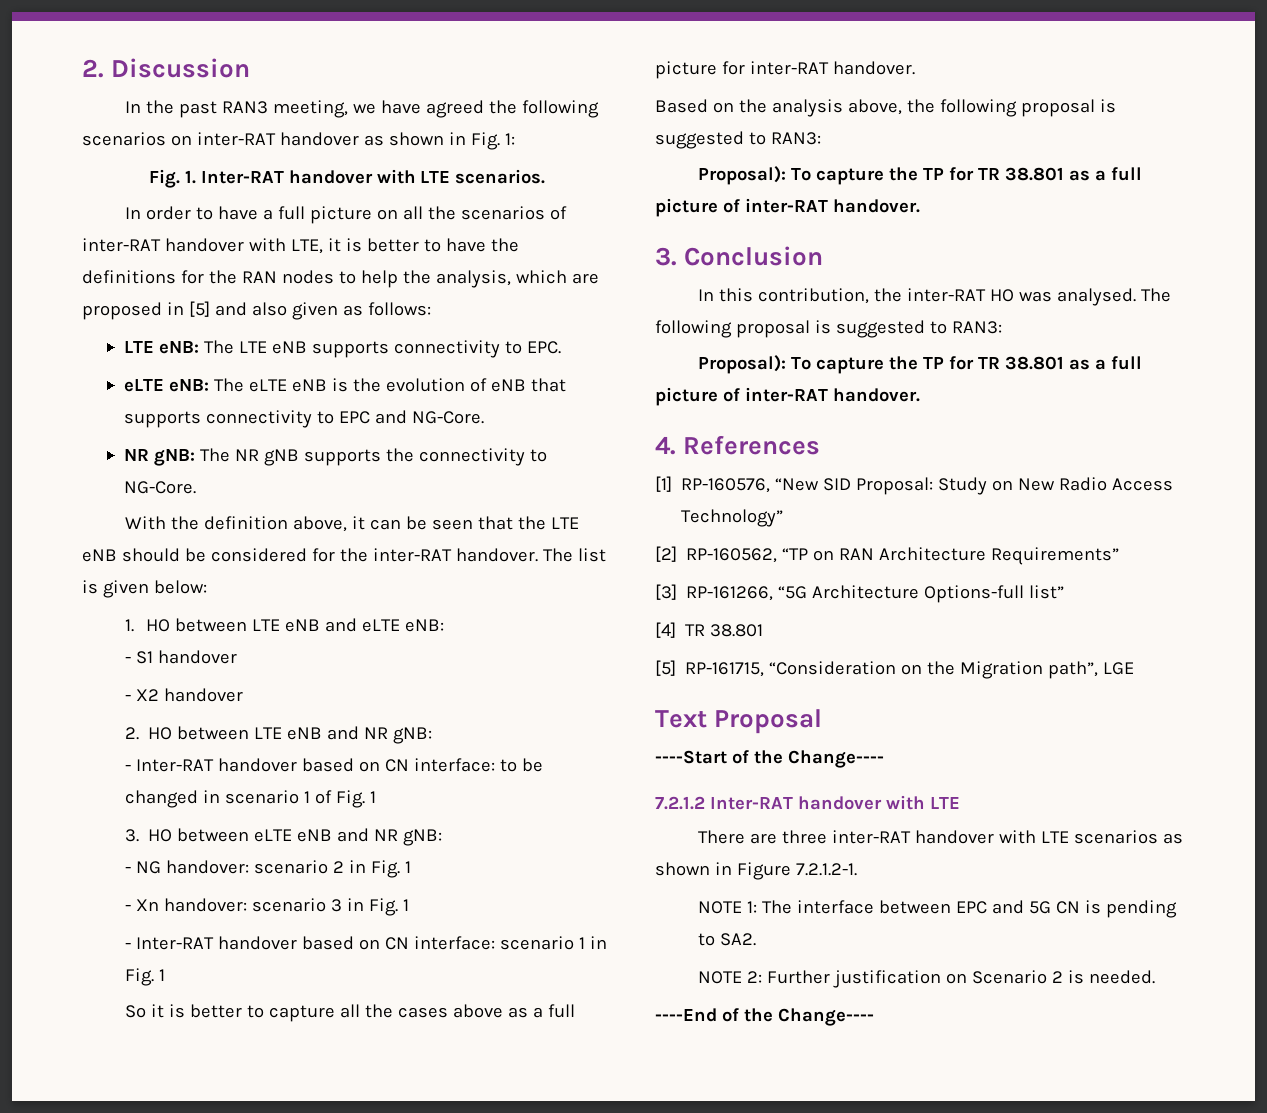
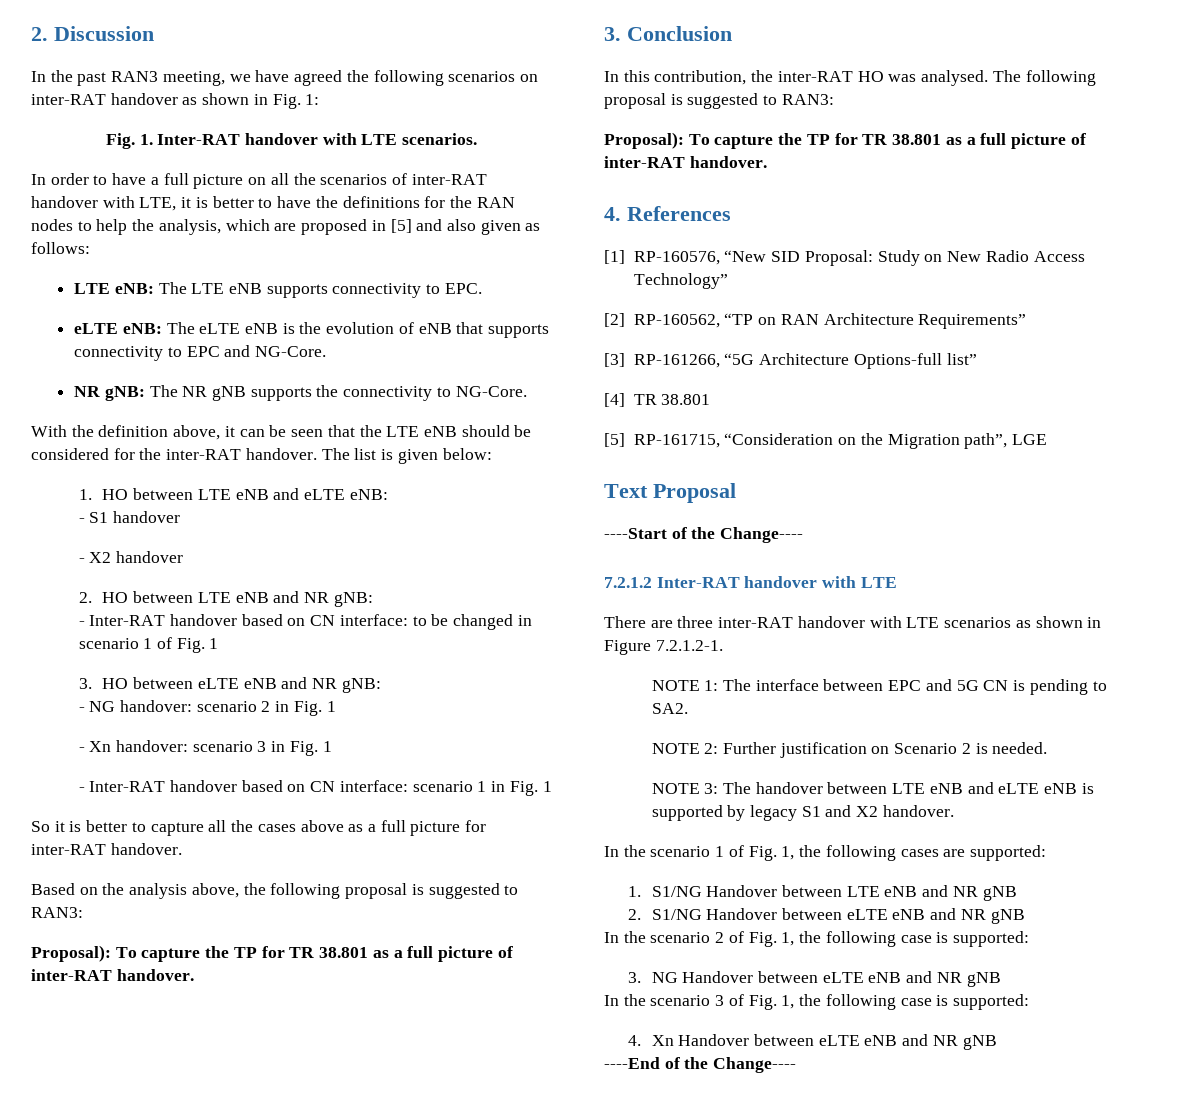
(1155, 977) none -> [651,782,1094,794] [651,805,954,821] [604,845,1046,861] [627,885,1017,901] [627,908,1025,924] [604,931,1029,947] [627,971,1001,987] [604,994,1029,1010] [627,1034,997,1050] // NOTE 3: The handover between LTE eNB and eLTE eNB is supported by legacy S1 and X2 handover. // In the scenario 1 of Fig. 1, the following cases are supported: // 1. S1/NG Handover between LTE eNB and NR gNB // 2. S1/NG Handover between eLTE eNB and NR gNB // In the scenario 2 of Fig. 1, the following case is supported: // 3. NG Handover between eLTE eNB and NR gNB // In the scenario 3 of Fig. 1, the following case is supported: // 4. Xn Handover between eLTE eNB and NR gNB

